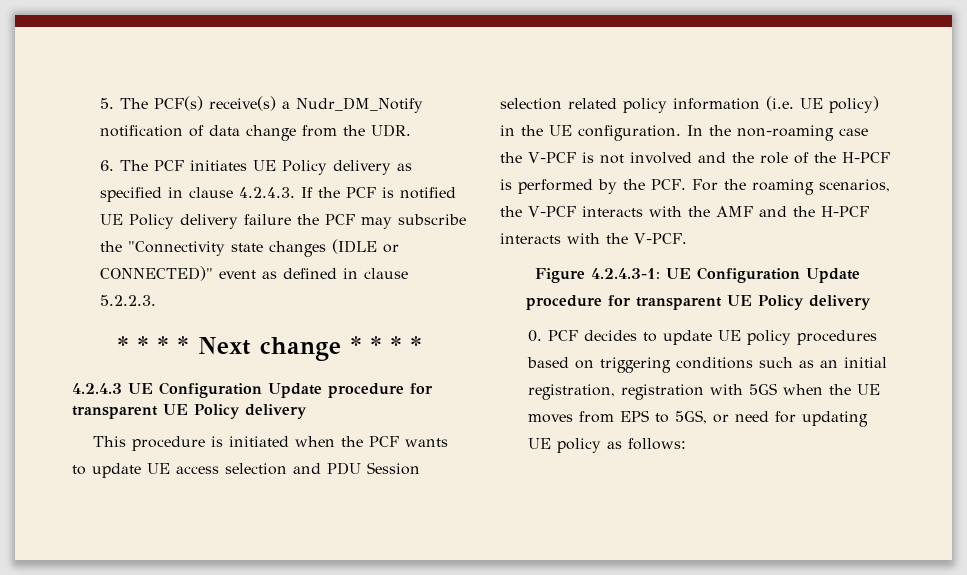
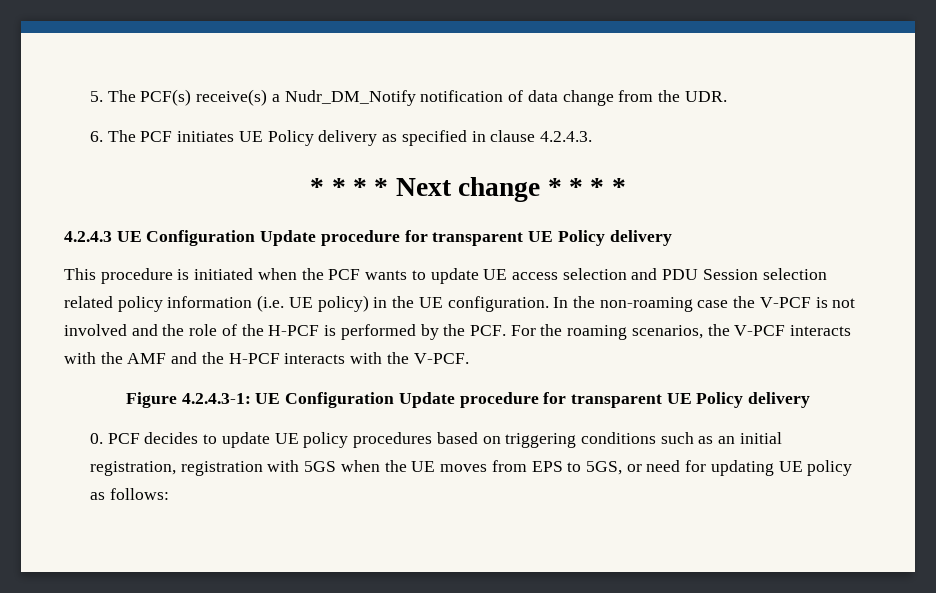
[300,187,456,199] [99,214,466,229] [99,239,399,257] [99,266,408,281] [99,295,156,306] If the PCF is notified UE Policy delivery failure the PCF may subscribe the "Connectivity state changes (IDLE or CONNECTED)" event as defined in clause 5.2.2.3. -> (593, 136) none

